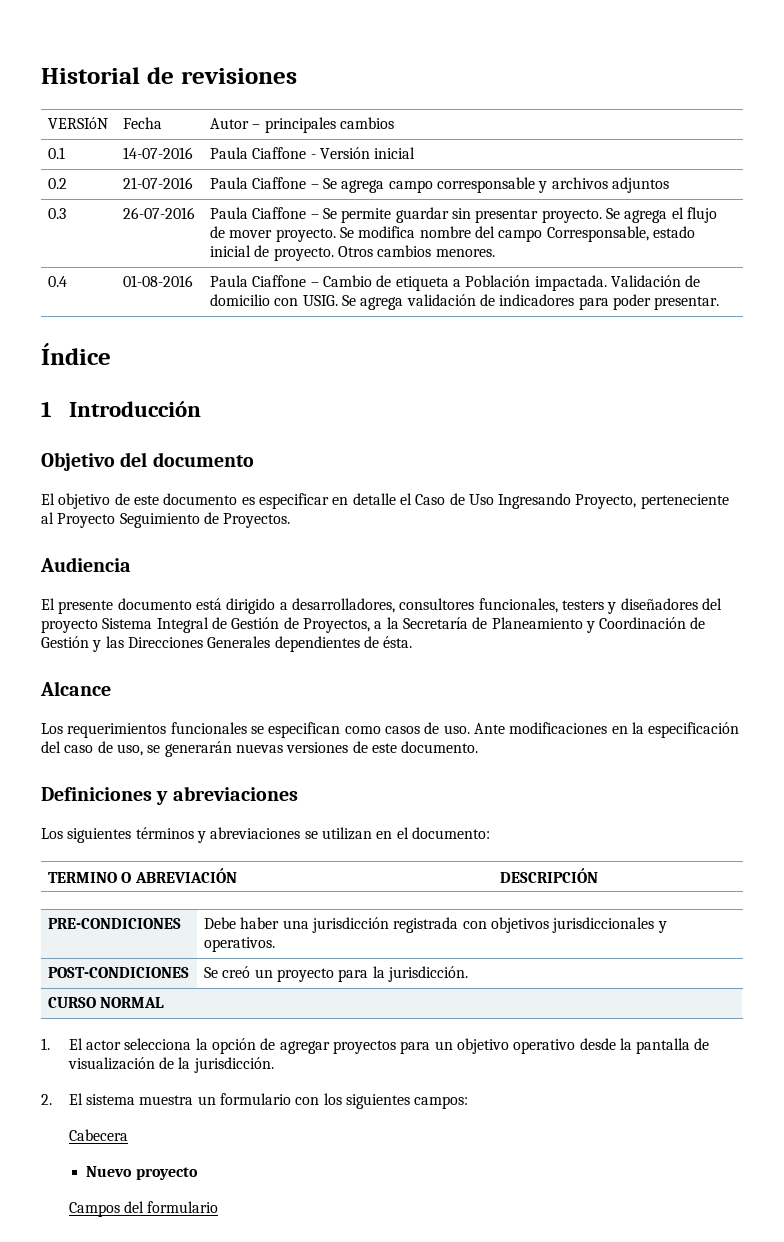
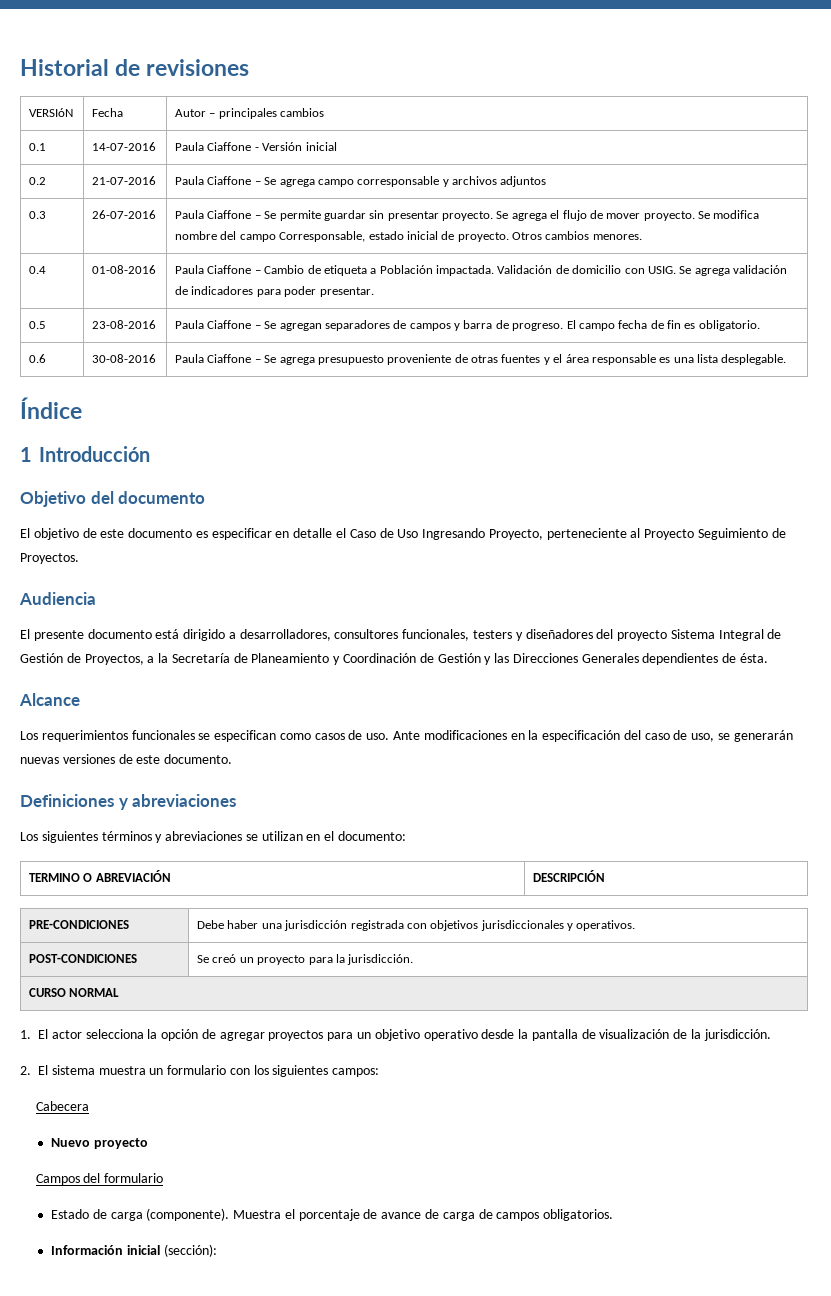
(720, 303) none -> [29,321,47,329] [92,320,157,329] [175,320,760,331] [29,354,47,363] [92,354,157,363] [175,354,787,365] // 0.5 | 23-08-2016 | Paula Ciaffone – Se agregan separadores de campos y barra de progreso. El campo fecha de fin es obligatorio. // 0.6 | 30-08-2016 | Paula Ciaffone – Se agrega presupuesto proveniente de otras fuentes y el área responsable es una lista desplegable.
(219, 1207) none -> [50,1208,614,1221] [50,1244,217,1257] // Estado de carga (componente). Muestra el porcentaje de avance de carga de campos obligatorios. // Información inicial (sección):

